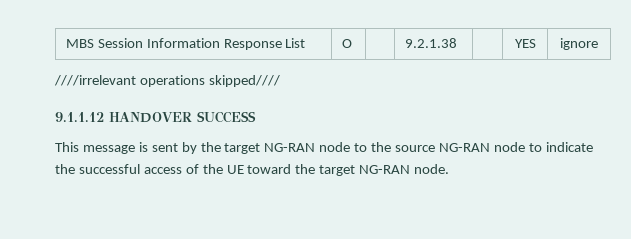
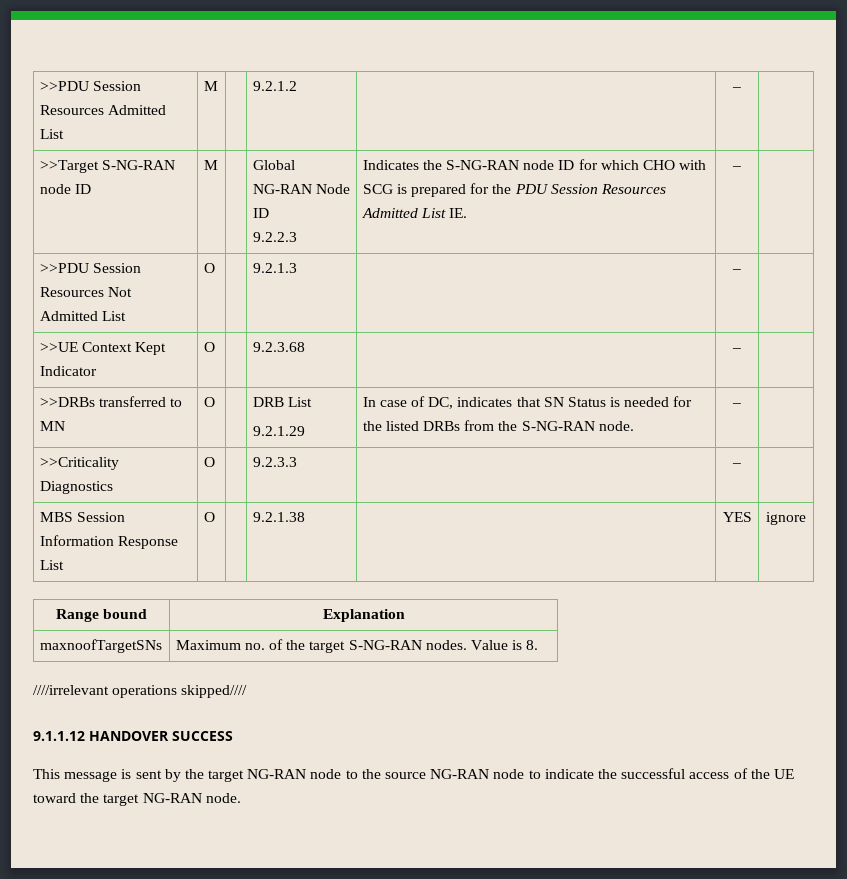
(65, 43) none -> [39,81,141,91] [39,105,166,115] [39,129,64,139] [203,81,218,91] [252,81,297,91] [732,87,741,91] [39,160,175,173] [39,184,91,194] [203,160,218,170] [252,160,295,170] [252,184,350,194] [252,208,269,218] [252,232,297,242] [362,159,707,170] [362,183,666,197] [361,208,467,218] [732,166,741,170] [39,263,141,273] [39,287,132,297] [39,311,126,321] [203,263,215,273] [252,263,297,273] [732,269,741,273] [39,342,166,355] [39,366,97,376] [203,342,215,352] [252,342,305,352] [732,348,741,352] [39,396,182,407] [39,421,65,431] [203,397,215,407] [252,397,312,407] [252,426,305,436] [362,396,693,409] [362,420,634,431] [732,403,741,407] [39,457,119,470] [39,481,113,494] [203,457,215,467] [252,457,297,467] [732,463,741,467] >>PDU Session Resources Admitted List | M | | 9.2.1.2 | | – | // >>Target S-NG-RAN node ID | M | | Global NG-RAN Node ID // 9.2.2.3 | Indicates the S-NG-RAN node ID for which CHO with SCG is prepared for the PDU Session Resources Admitted List IE. | – | // >>PDU Session Resources Not Admitted List | O | | 9.2.1.3 | | – | // >>UE Context Kept Indicator | O | | 9.2.3.68 | | – | // >>DRBs transferred to MN | O | | DRB List // 9.2.1.29 | In case of DC, indicates that SN Status is needed for the listed DRBs from the S-NG-RAN node. | – | // >>Criticality Diagnostics | O | | 9.2.3.3 | | – | //
(598, 44) none -> [55,609,148,622] [322,609,405,622] [39,639,162,653] [175,639,539,653] // Range bound | Explanation // maxnoofTargetSNs | Maximum no. of the target S-NG-RAN nodes. Value is 8.

